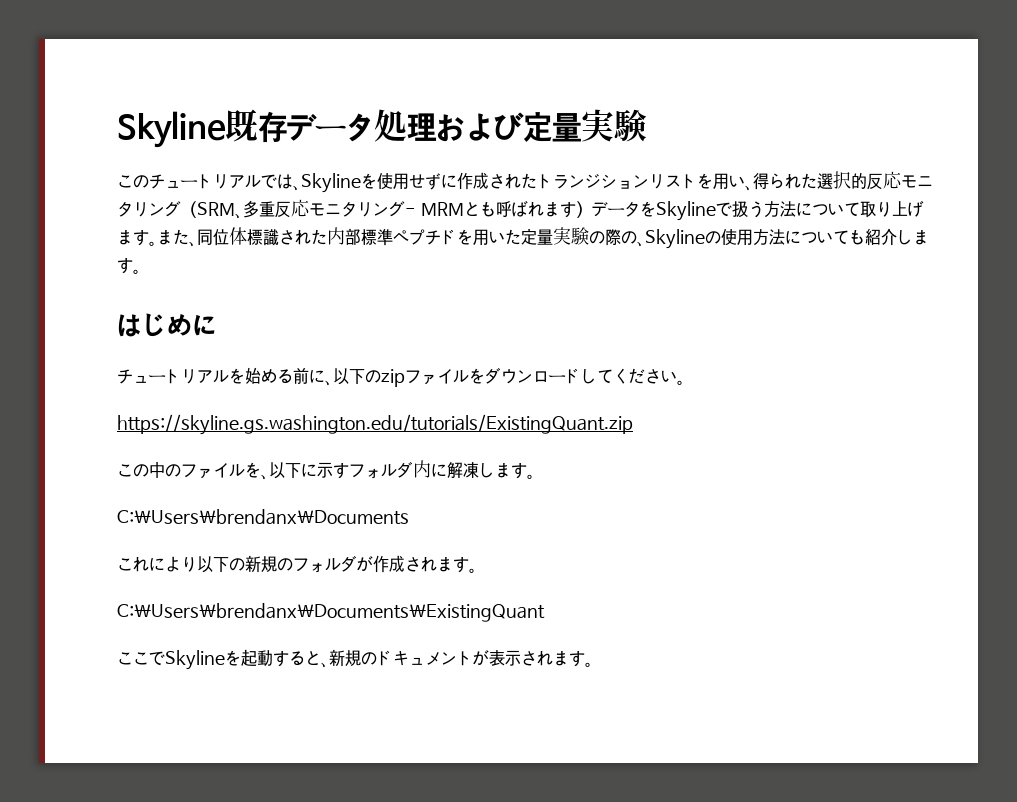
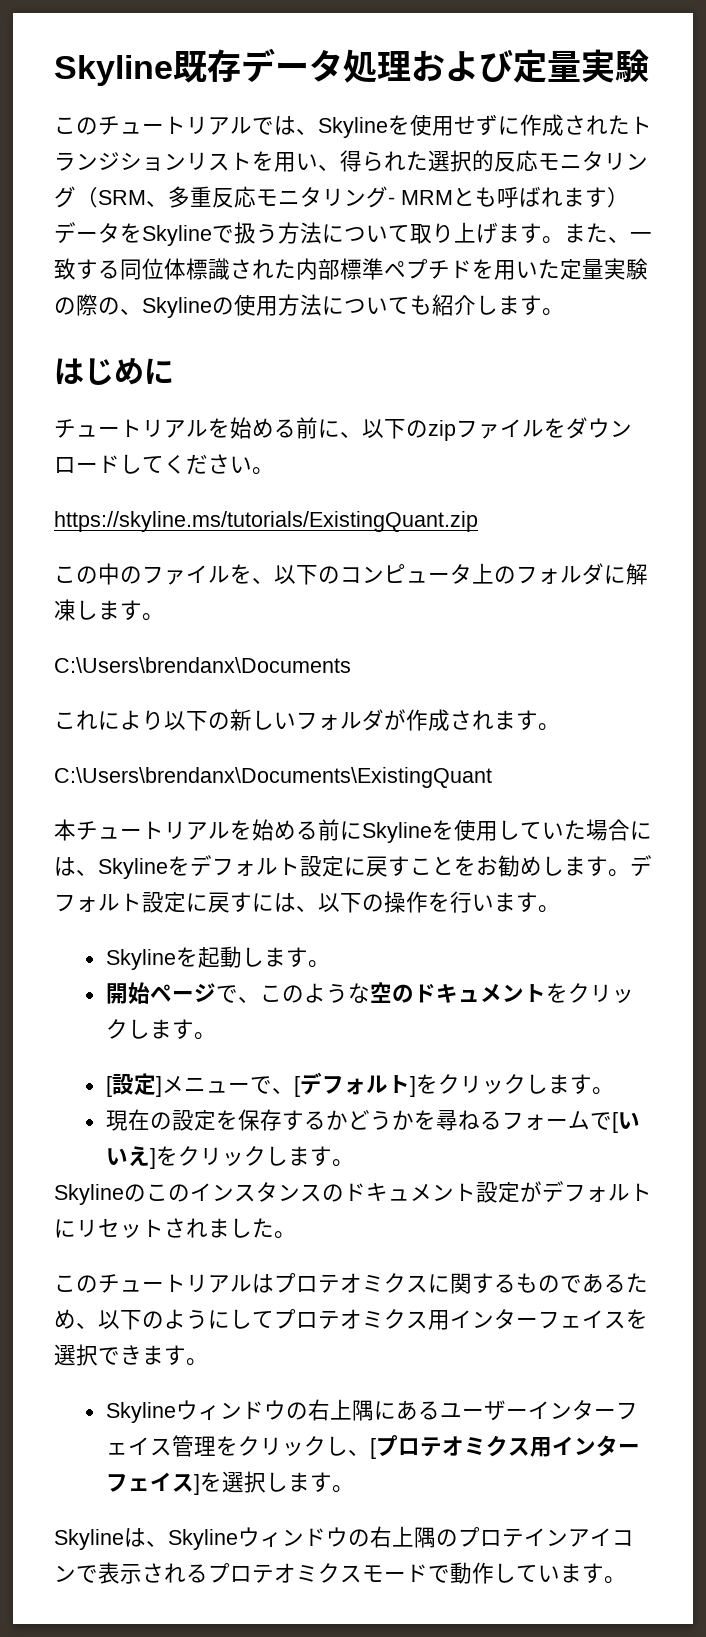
(197, 244) none -> [630,232,652,241] [54,258,120,280] 一致する
[117,414,633,435] https://skyline.gs.washington.edu/tutorials/ExistingQuant.zip -> [54,511,478,532] https://skyline.ms/tutorials/ExistingQuant.zip
[301,460,431,479] に示すフォルダ内 -> [318,563,604,585] のコンピュータ上のフォルダ
[261,556,293,573] 規の -> [252,710,296,730] しい
[117,649,553,670] ここでSkylineを起動すると、新規のドキュメントが表示され -> [54,819,652,843] [54,855,652,879] [54,891,560,913] [105,946,330,970] [105,982,634,1004] [105,1019,216,1040] [105,1072,614,1097] [105,1109,640,1133] [105,1146,354,1169] [54,1181,652,1205] [54,1218,296,1239] [54,1273,648,1294] [54,1309,648,1330] [54,1344,208,1366] [105,1399,638,1423] [105,1435,640,1459] [105,1471,354,1495] [54,1526,634,1550] [54,1562,560,1584] 本チュートリアルを始める前にSkylineを使用していた場合には、Skylineをデフォルト設定に戻すことをお勧めします。デフォルト設定に戻すには、以下の操作を行います。 // Skylineを起動します。 // 開始ページで、このような空のドキュメントをクリックします。 // [設定]メニューで、[デフォルト]をクリックします。 // 現在の設定を保存するかどうかを尋ねるフォームで[いいえ]をクリックします。 // Skylineのこのインスタンスのドキュメント設定がデフォルトにリセットされました。 // このチュートリアルはプロテオミクスに関するものであるため、以下のようにしてプロテオミクス用インターフェイスを選択できます。 // Skylineウィンドウの右上隅にあるユーザーインターフェイス管理をクリックし、[プロテオミクス用インターフェイス]を選択します。 // Skylineは、Skylineウィンドウの右上隅のプロテインアイコンで表示されるプロテオミクスモードで動作してい

